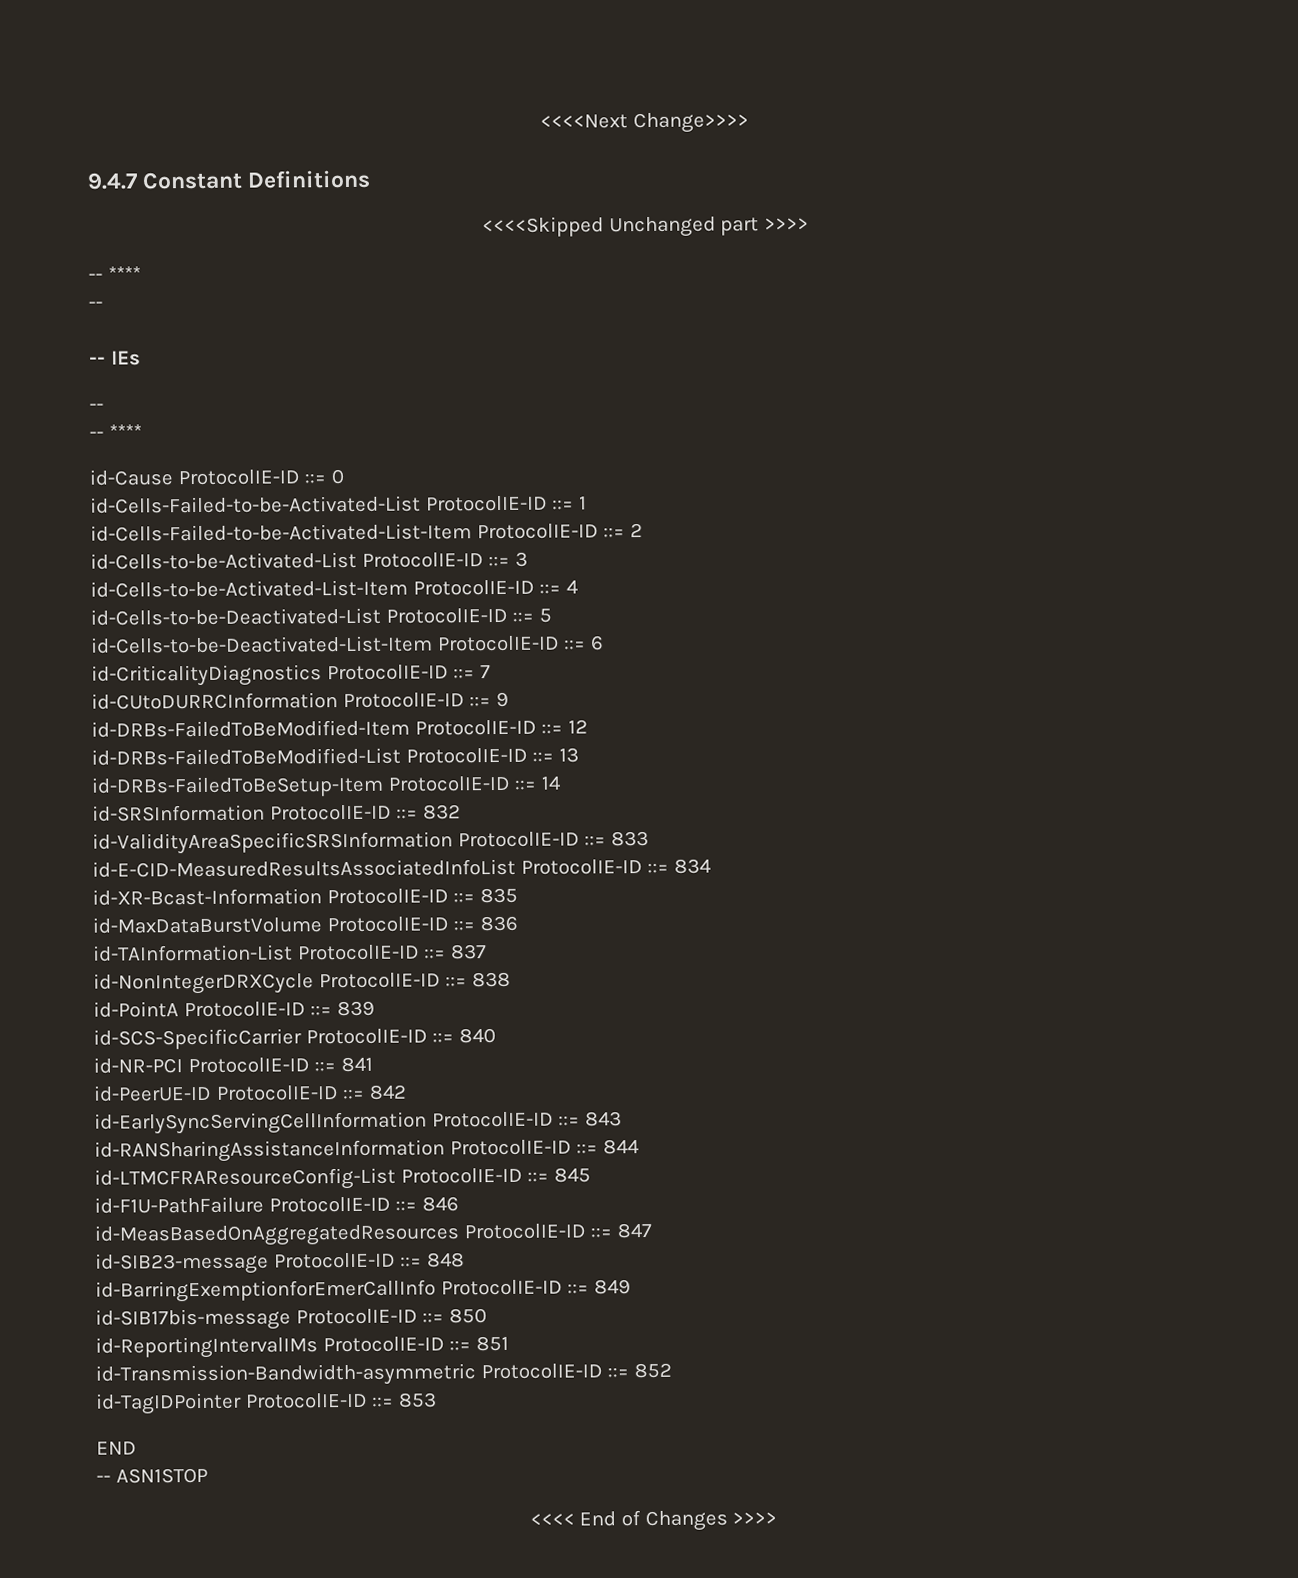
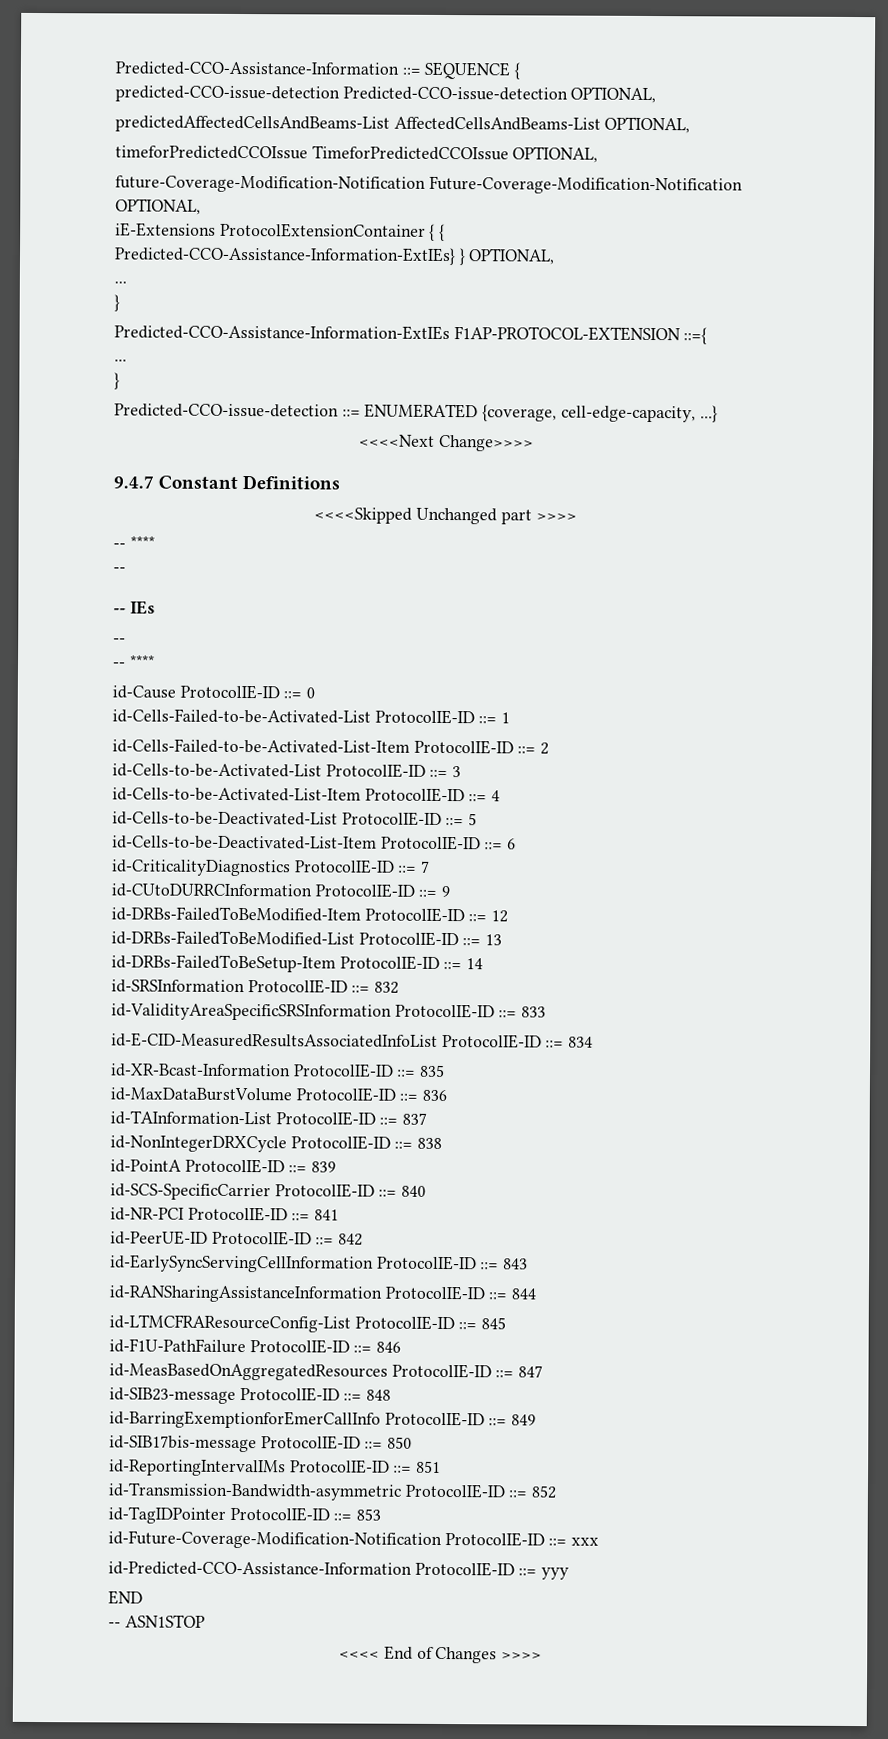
(540, 121) none -> [115,61,521,80] [115,85,657,104] [115,115,691,134] [115,145,599,163] [115,175,743,195] [115,198,201,215] [115,222,446,241] [114,246,556,266] [114,281,127,284] [114,294,120,312] [114,324,708,345] [114,359,127,362] [114,372,120,390] [114,403,718,423] Predicted-CCO-Assistance-Information ::= SEQUENCE { // predicted-CCO-issue-detection Predicted-CCO-issue-detection OPTIONAL, // predictedAffectedCellsAndBeams-List AffectedCellsAndBeams-List OPTIONAL, // timeforPredictedCCOIssue TimeforPredictedCCOIssue OPTIONAL, // future-Coverage-Modification-Notification Future-Coverage-Modification-Notification OPTIONAL, // iE-Extensions ProtocolExtensionContainer { { Predicted-CCO-Assistance-Information-ExtIEs} } OPTIONAL, // ... // } // Predicted-CCO-Assistance-Information-ExtIEs F1AP-PROTOCOL-EXTENSION ::={ // ... // } // Predicted-CCO-issue-detection ::= ENUMERATED {coverage, cell-edge-capacity, ...} //
(437, 1400) none -> [108,1530,600,1549] [108,1561,570,1580] // id-Future-Coverage-Modification-Notification ProtocolIE-ID ::= xxx // id-Predicted-CCO-Assistance-Information ProtocolIE-ID ::= yyy

